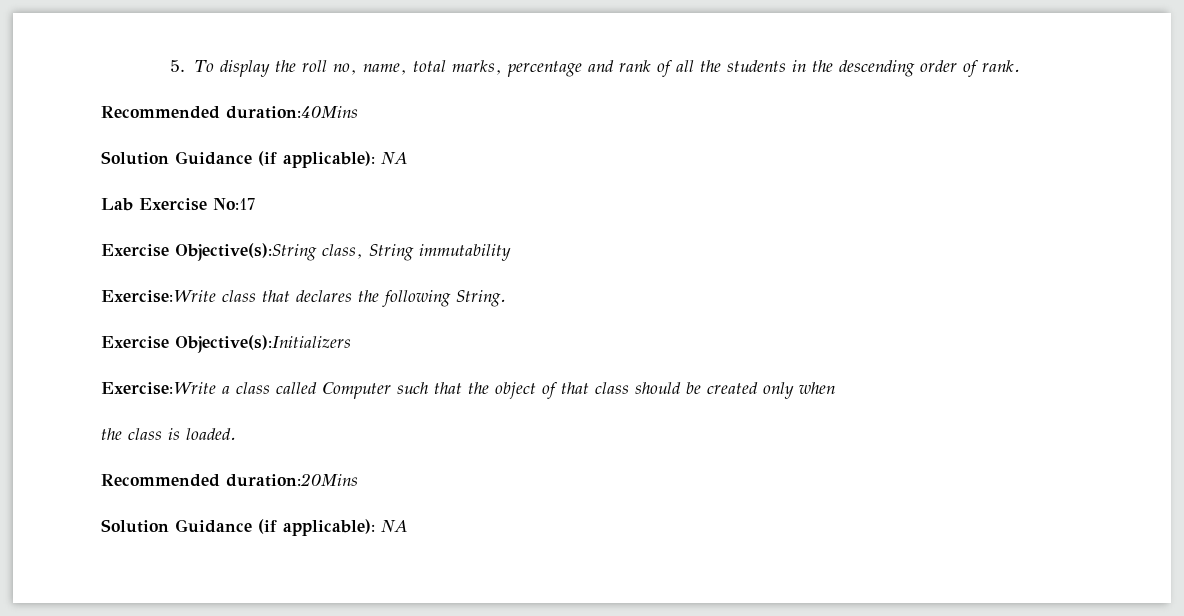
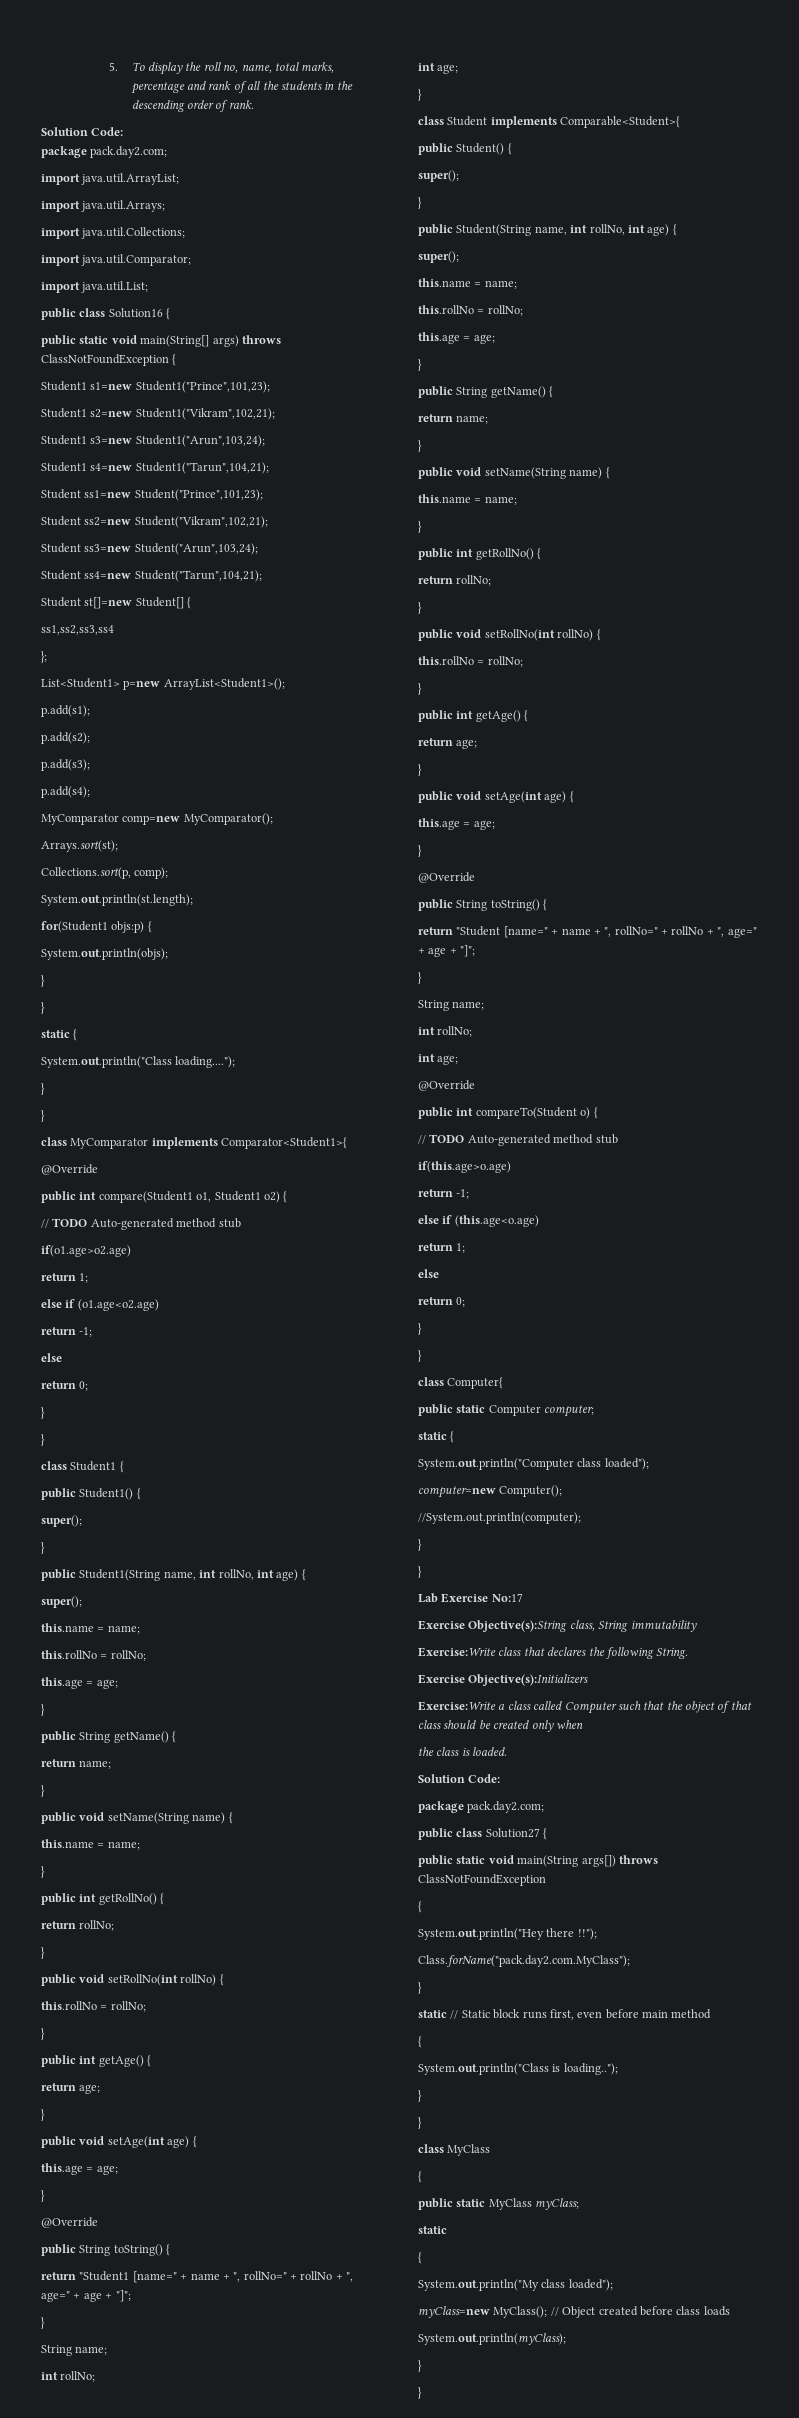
[101,106,358,119] [101,151,407,168] Recommended duration:40Mins // Solution Guidance (if applicable): NA -> [41,127,124,136] [41,146,168,158] [41,173,180,185] [41,200,166,212] [41,227,186,239] [41,254,192,266] [41,281,149,293] [41,308,171,320] [41,335,281,347] [41,354,177,366] [41,381,270,393] [41,408,275,420] [41,435,265,447] [41,462,269,474] [41,489,263,501] [41,516,268,528] [41,543,258,555] [41,570,262,582] [41,597,192,609] [41,625,114,635] [41,651,47,663] [41,678,285,690] [41,705,90,717] [41,732,90,744] [41,759,90,771] [41,786,90,798] [41,813,273,825] [41,840,118,852] [41,867,169,879] [41,894,193,906] [41,921,152,933] [41,948,168,960] [41,975,45,987] [41,1002,45,1014] [41,1029,78,1041] [41,1056,236,1068] [41,1083,45,1095] [41,1110,45,1122] [41,1137,348,1149] [41,1164,98,1175] [41,1191,288,1203] [41,1218,241,1230] [41,1245,131,1257] [41,1273,89,1283] [41,1299,159,1311] [41,1327,93,1337] [41,1353,62,1362] [41,1381,89,1391] [41,1407,45,1419] [41,1434,45,1446] [41,1461,124,1473] [41,1488,141,1500] [41,1515,82,1527] [41,1542,45,1554] [41,1569,306,1581] [41,1596,82,1608] [41,1623,140,1634] [41,1650,146,1661] [41,1677,118,1689] [41,1704,45,1716] [41,1731,177,1743] [41,1759,112,1769] [41,1785,45,1797] [41,1812,233,1824] [41,1839,140,1850] [41,1866,45,1878] [41,1893,165,1905] [41,1920,115,1931] [41,1947,45,1959] [41,1974,224,1986] [41,2001,146,2012] [41,2028,45,2040] [41,2055,152,2067] [41,2083,101,2094] [41,2109,45,2121] [41,2136,197,2148] [41,2163,118,2175] [41,2190,45,2202] [41,2217,98,2228] [41,2244,171,2256] [41,2271,354,2283] [41,2290,131,2302] [41,2317,45,2329] [41,2345,108,2356] [41,2371,96,2382] [418,63,459,74] [418,89,422,101] [418,116,681,128] [418,143,512,155] [418,170,459,182] [418,197,422,209] [418,224,677,236] [418,251,459,263] [418,278,517,289] [418,305,523,316] [418,332,495,344] [418,359,422,371] [418,386,554,398] [418,414,489,424] [418,440,422,452] [418,467,610,479] [418,494,517,505] [418,521,422,533] [418,548,542,560] [418,575,492,586] [418,602,422,614] [418,629,601,641] [418,656,523,667] [418,683,422,695] [418,710,529,722] [418,738,478,749] [418,764,422,776] [418,791,574,803] [418,818,495,830] [418,845,422,857] [418,872,475,883] [418,899,548,911] [418,926,757,938] [418,945,476,957] [418,972,422,984] [418,1000,485,1011] [418,1026,473,1037] [418,1054,459,1065] [418,1080,475,1091] [418,1107,598,1119] [418,1134,618,1146] [418,1161,511,1173] [418,1189,470,1199] [418,1215,539,1227] [418,1243,466,1253] [418,1269,439,1278] [418,1297,466,1307] [418,1323,422,1335] [418,1350,422,1362] [418,1377,504,1389] [418,1404,595,1417] [418,1431,455,1443] [418,1458,649,1470] [418,1485,563,1498] [418,1512,581,1524] [418,1539,422,1551] [418,1566,422,1578] Solution Code: // package pack.day2.com; // import java.util.ArrayList; // import java.util.Arrays; // import java.util.Collections; // import java.util.Comparator; // import java.util.List; // public class Solution16 { // public static void main(String[] args) throws ClassNotFoundException { // Student1 s1=new Student1("Prince",101,23); // Student1 s2=new Student1("Vikram",102,21); // Student1 s3=new Student1("Arun",103,24); // Student1 s4=new Student1("Tarun",104,21); // Student ss1=new Student("Prince",101,23); // Student ss2=new Student("Vikram",102,21); // Student ss3=new Student("Arun",103,24); // Student ss4=new Student("Tarun",104,21); // Student st[]=new Student[] { // ss1,ss2,ss3,ss4 // }; // List<Student1> p=new ArrayList<Student1>(); // p.add(s1); // p.add(s2); // p.add(s3); // p.add(s4); // MyComparator comp=new MyComparator(); // Arrays.sort(st); // Collections.sort(p, comp); // System.out.println(st.length); // for(Student1 objs:p) { // System.out.println(objs); // } // } // static { // System.out.println("Class loading...."); // } // } // class MyComparator implements Comparator<Student1>{ // @Override // public int compare(Student1 o1, Student1 o2) { // // TODO Auto-generated method stub // if(o1.age>o2.age) // return 1; // else if (o1.age<o2.age) // return -1; // else // return 0; // } // } // class Student1 { // public Student1() { // super(); // } // public Student1(String name, int rollNo, int age) { // super(); // this.name = name; // this.rollNo = rollNo; // this.age = age; // } // public String getName() { // return name; // } // public void setName(String name) { // this.name = name; // } // public int getRollNo() { // return rollNo; // } // public void setRollNo(int rollNo) { // this.rollNo = rollNo; // } // public int getAge() { // return age; // } // public void setAge(int age) { // this.age = age; // } // @Override // public String toString() { // return "Student1 [name=" + name + ", rollNo=" + rollNo + ", age=" + age + "]"; // } // String name; // int rollNo; // int age; // } // class Student implements Comparable<Student>{ // public Student() { // super(); // } // public Student(String name, int rollNo, int age) { // super(); // this.name = name; // this.rollNo = rollNo; // this.age = age; // } // public String getName() { // return name; // } // public void setName(String name) { // this.name = name; // } // public int getRollNo() { // return rollNo; // } // public void setRollNo(int rollNo) { // this.rollNo = rollNo; // } // public int getAge() { // return age; // } // public void setAge(int age) { // this.age = age; // } // @Override // public String toString() { // return "Student [name=" + name + ", rollNo=" + rollNo + ", age=" + age + "]"; // } // String name; // int rollNo; // int age; // @Override // public int compareTo(Student o) { // // TODO Auto-generated method stub // if(this.age>o.age) // return -1; // else if (this.age<o.age) // return 1; // else // return 0; // } // } // class Computer{ // public static Computer computer; // static { // System.out.println("Computer class loaded"); // computer=new Computer(); // //System.out.println(computer); // } // }
[101,473,358,487] [101,519,407,536] Recommended duration:20Mins // Solution Guidance (if applicable): NA -> [418,1774,501,1783] [418,1801,545,1813] [418,1828,548,1840] [418,1855,658,1867] [418,1874,546,1886] [418,1901,422,1913] [418,1928,597,1940] [418,1955,630,1967] [418,1982,422,1994] [418,2009,712,2020] [418,2036,422,2048] [418,2063,618,2075] [418,2090,422,2102] [418,2117,422,2129] [418,2144,491,2156] [418,2171,422,2183] [418,2198,580,2210] [418,2226,447,2234] [418,2252,422,2264] [418,2279,613,2291] [418,2306,730,2318] [418,2333,566,2345] [418,2360,422,2372] [418,2387,422,2399] Solution Code: // package pack.day2.com; // public class Solution27 { // public static void main(String args[]) throws ClassNotFoundException // { // System.out.println("Hey there !!"); // Class.forName("pack.day2.com.MyClass"); // } // static // Static block runs first, even before main method // { // System.out.println("Class is loading.."); // } // } // class MyClass // { // public static MyClass myClass; // static // { // System.out.println("My class loaded"); // myClass=new MyClass(); // Object created before class loads // System.out.println(myClass); // } // }

